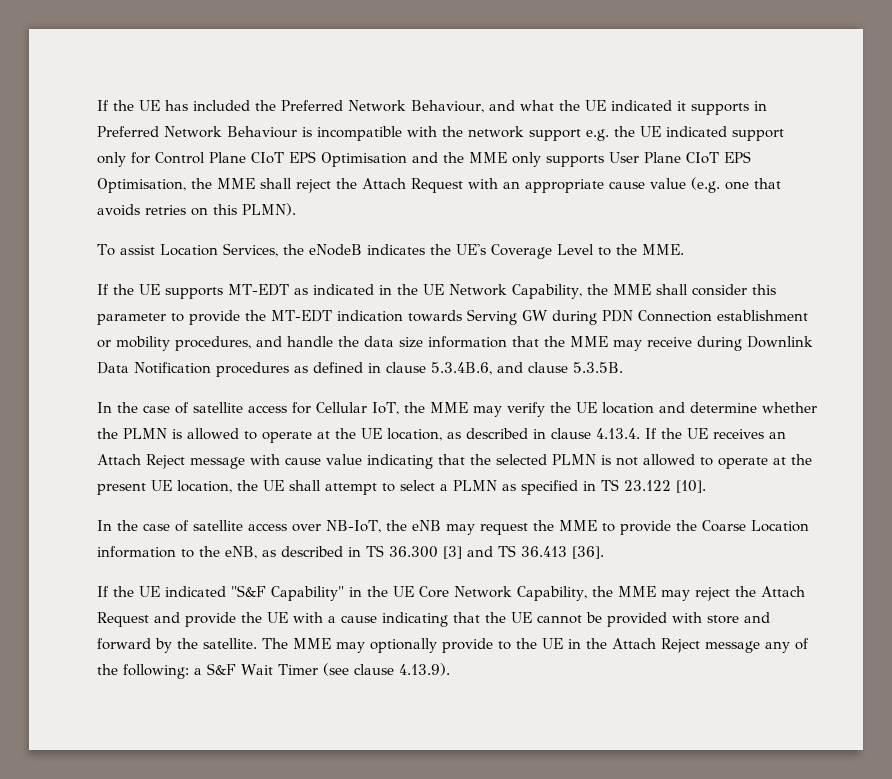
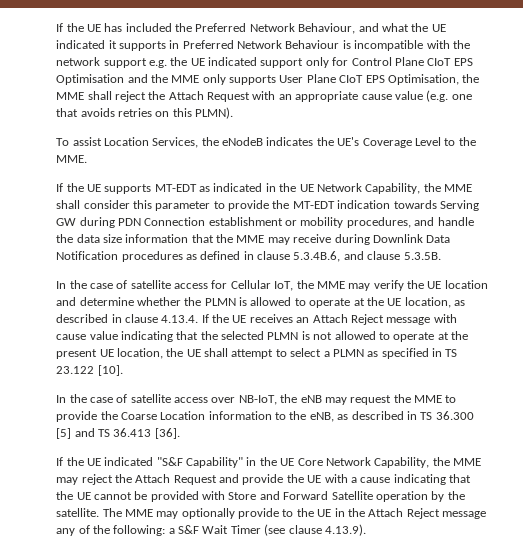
[443,546,463,559] [3] -> [56,428,72,439] [5]
[707,612,771,624] [97,638,152,650] store and forward -> [228,491,428,502] Store and Forward Satellite operation

